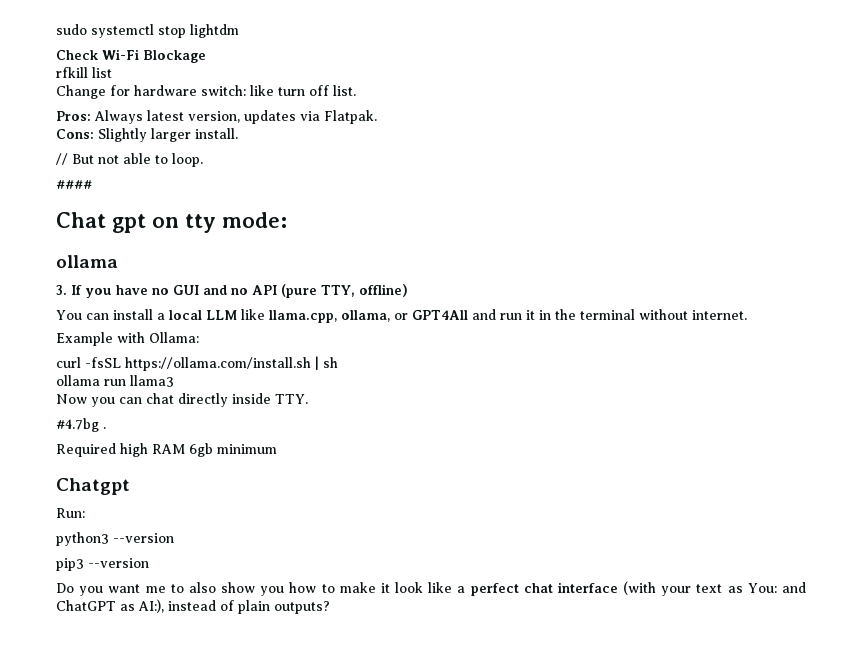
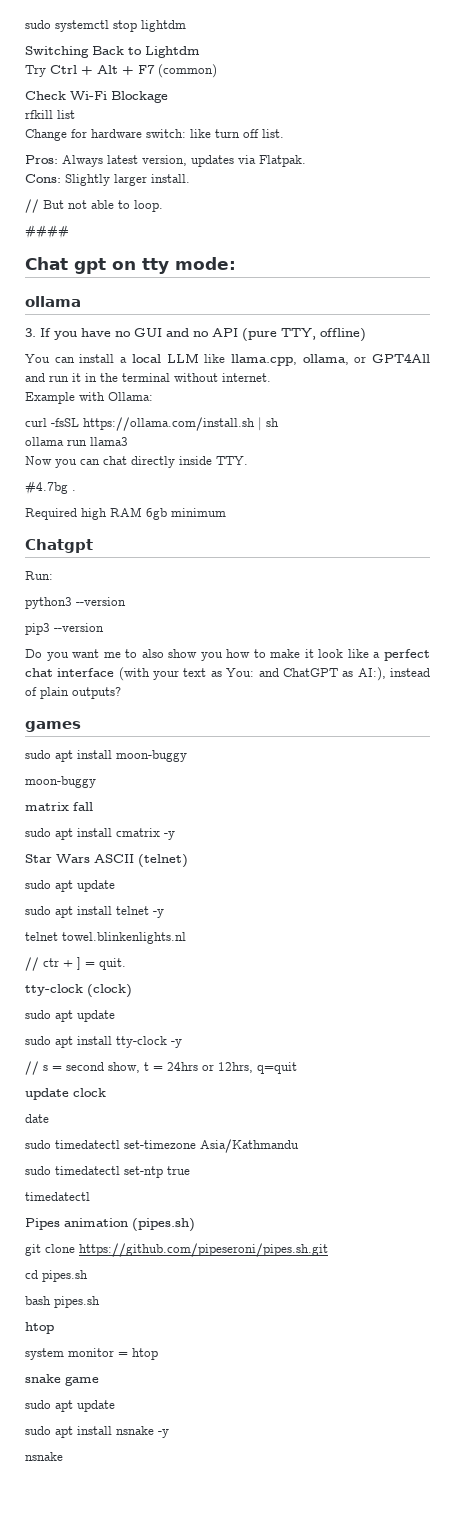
(239, 31) none -> [25,46,200,58] [25,64,217,78] // Switching Back to Lightdm // Try Ctrl + Alt + F7 (common)
(330, 607) none -> [25,721,81,732] [25,750,187,762] [25,776,96,788] [25,802,93,811] [25,828,175,840] [25,854,188,868] [25,880,115,892] [25,906,164,918] [25,932,186,944] [25,957,126,971] [25,984,132,998] [25,1010,115,1022] [25,1036,182,1048] [25,1061,297,1075] [25,1088,106,1100] [25,1114,49,1123] [25,1139,299,1153] [25,1166,190,1178] [25,1192,90,1201] [25,1218,195,1232] [25,1243,328,1257] [25,1270,88,1282] [25,1296,100,1308] [25,1322,54,1334] [25,1348,158,1360] [25,1374,99,1386] [25,1400,115,1412] [25,1426,169,1438] [25,1452,63,1461] // games // sudo apt install moon-buggy // moon-buggy // matrix fall // sudo apt install cmatrix -y // Star Wars ASCII (telnet) // sudo apt update // sudo apt install telnet -y // telnet towel.blinkenlights.nl // // ctr + ] = quit. // tty-clock (clock) // sudo apt update // sudo apt install tty-clock -y // // s = second show, t = 24hrs or 12hrs, q=quit // update clock // date // sudo timedatectl set-timezone Asia/Kathmandu // sudo timedatectl set-ntp true // timedatectl // Pipes animation (pipes.sh) // git clone https://github.com/pipeseroni/pipes.sh.git // cd pipes.sh // bash pipes.sh // htop // system monitor = htop // snake game // sudo apt update // sudo apt install nsnake -y // nsnake

